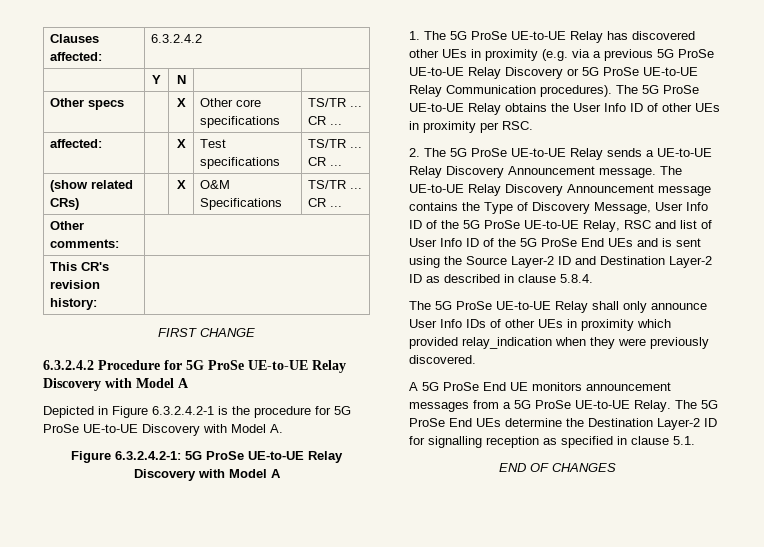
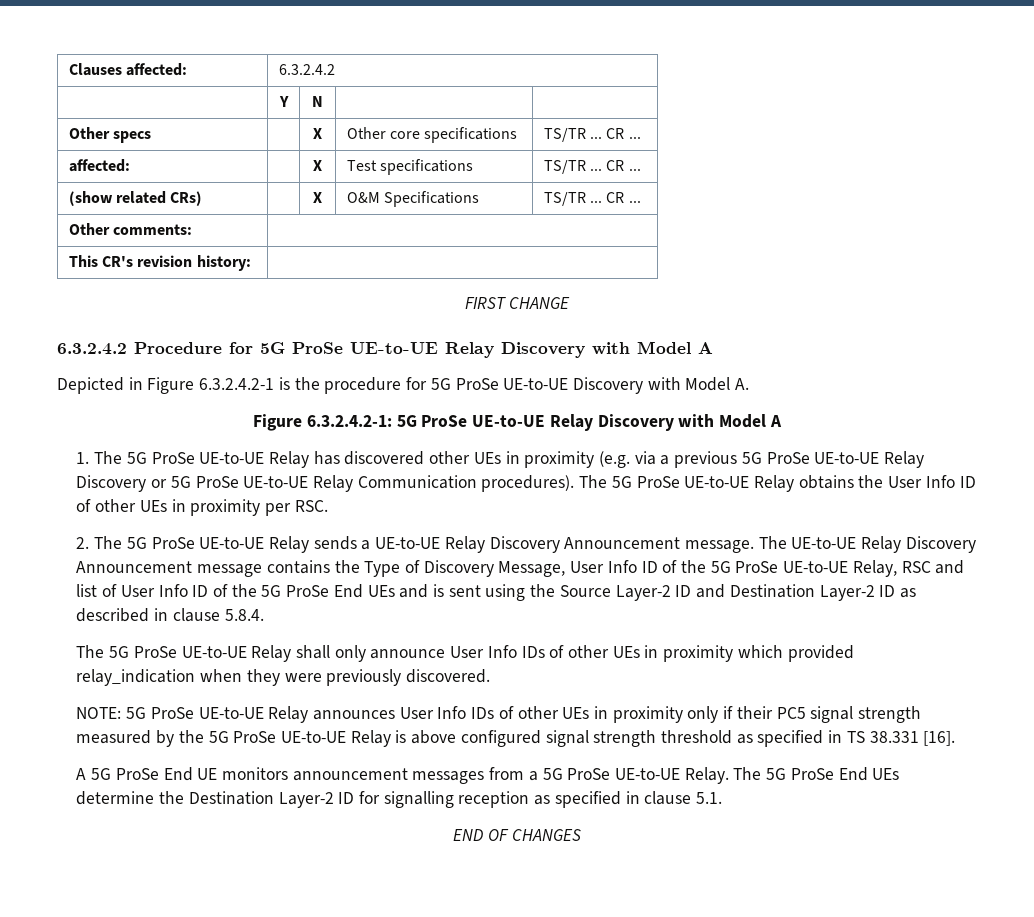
(476, 359) none -> [76,706,922,723] [76,730,956,747] // NOTE: 5G ProSe UE-to-UE Relay announces User Info IDs of other UEs in proximity only if their PC5 signal strength measured by the 5G ProSe UE-to-UE Relay is above configured signal strength threshold as specified in TS 38.331 [16].

